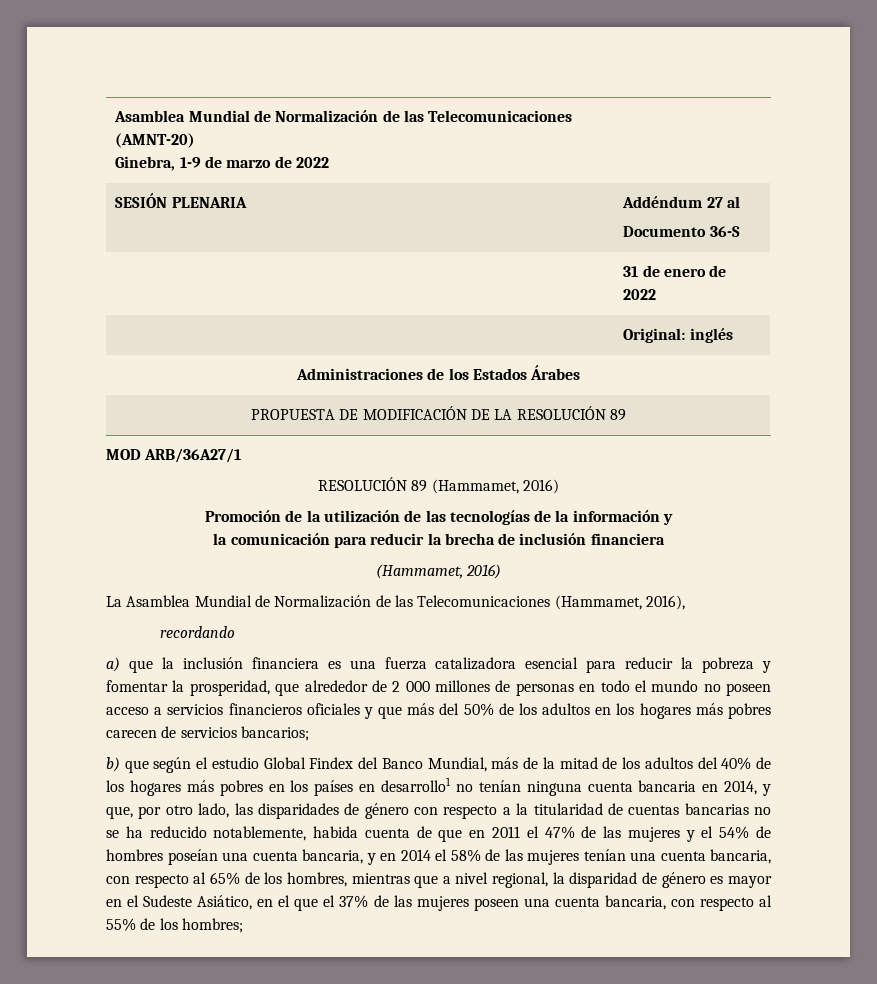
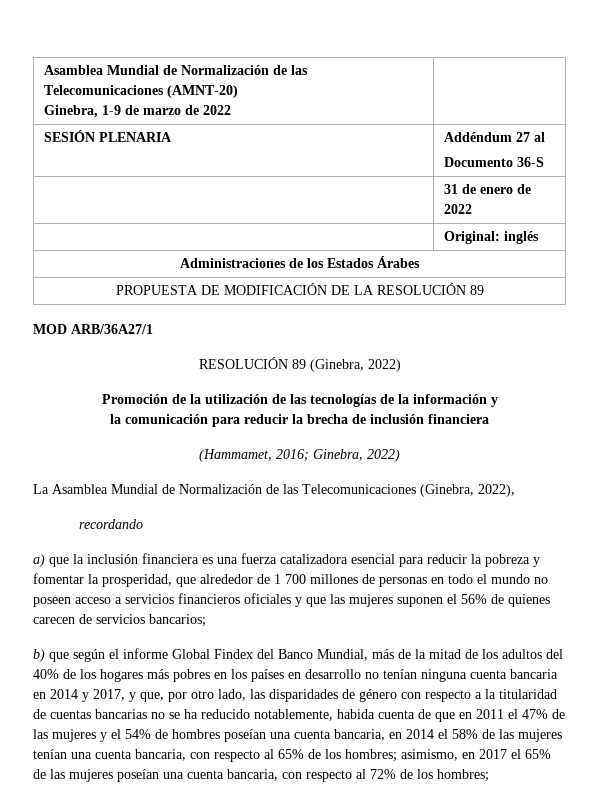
[431,479,559,494] (Hammamet, 2016) -> [309,359,401,372] (Ginebra, 2022)
[466,564,502,579] 2016) -> [276,449,400,462] 2016; Ginebra, 2022)
[554,595,685,610] (Hammamet, 2016), -> [420,484,515,497] (Ginebra, 2022),
[392,681,430,692] 2 000 -> [274,574,306,584] 1 700
[407,703,771,719] más del 50% de los adultos en los hogares más pobres -> [330,594,550,607] las mujeres suponen el 56% de quienes
[211,757,259,769] estudio -> [123,648,168,659] informe
[381,777,451,792] desarrollo1 -> [305,669,361,679] desarrollo
[724,780,758,795] 2014, -> [50,689,125,702] 2014 y 2017,
[366,853,376,865] y -> (385, 735) none
[286,872,772,888] [106,895,772,911] [106,918,136,931] hombres, mientras que a nivel regional, la disparidad de género es mayor en el Sudeste Asiático, en el que el 37% de las mujeres poseen una cuenta bancaria, con respecto al 55% -> [345,749,551,762] [33,769,396,782] hombres; asimismo, en 2017 el 65% de las mujeres poseían una cuenta bancaria, con respecto al 72%

